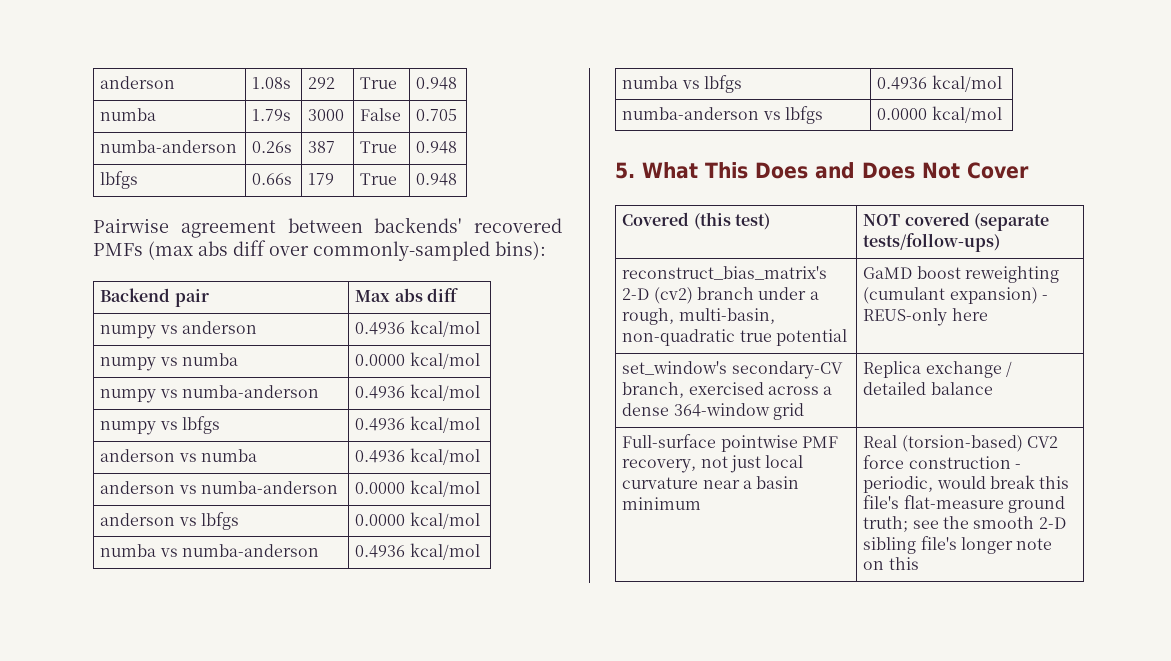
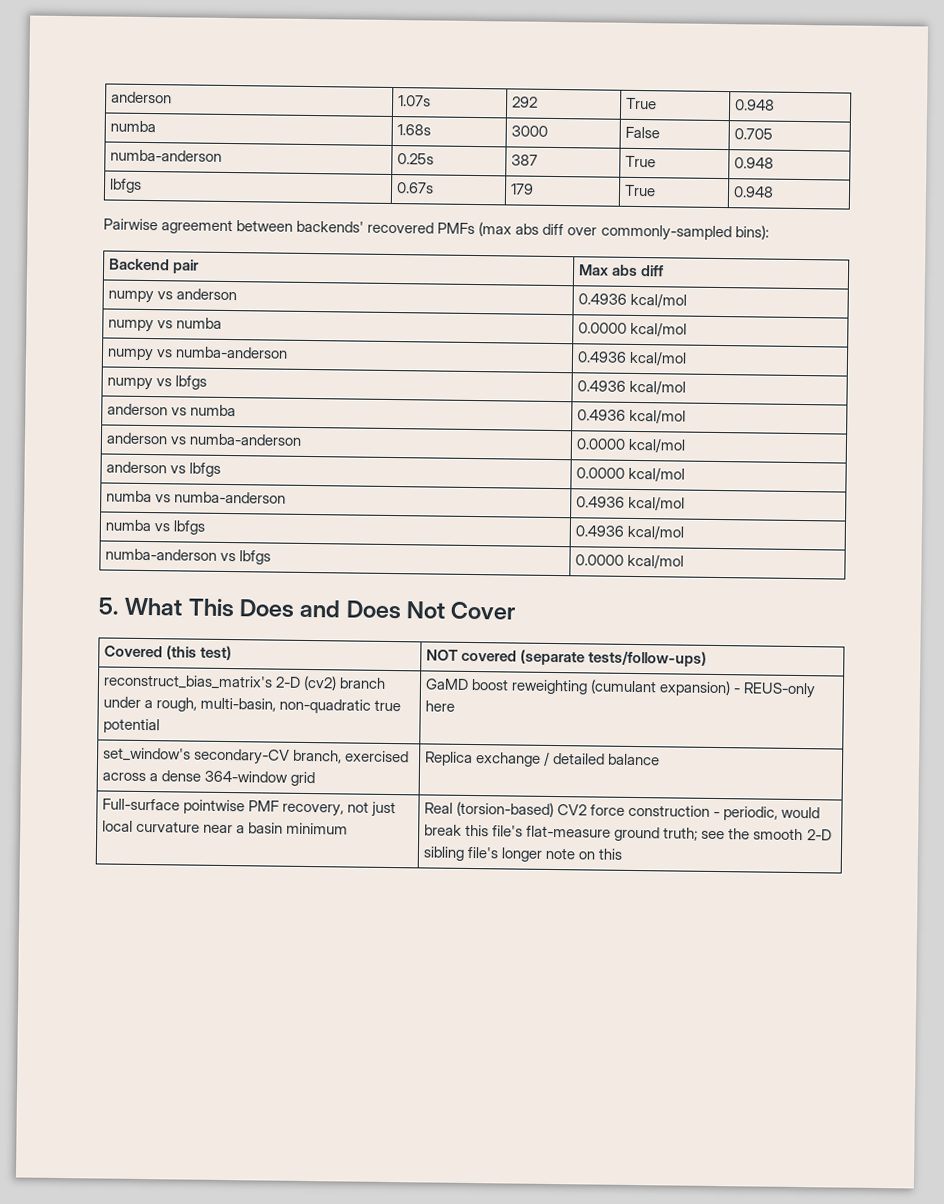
[100,76,176,89] [252,77,292,89] anderson | 1.08s -> [111,91,173,104] [398,95,432,107] anderson | 1.07s
[252,109,292,121] 1.79s -> [397,124,432,136] 1.68s
[252,141,293,153] 0.26s -> [397,153,435,165] 0.25s
[252,173,293,185] 0.66s -> [396,182,435,194] 0.67s

